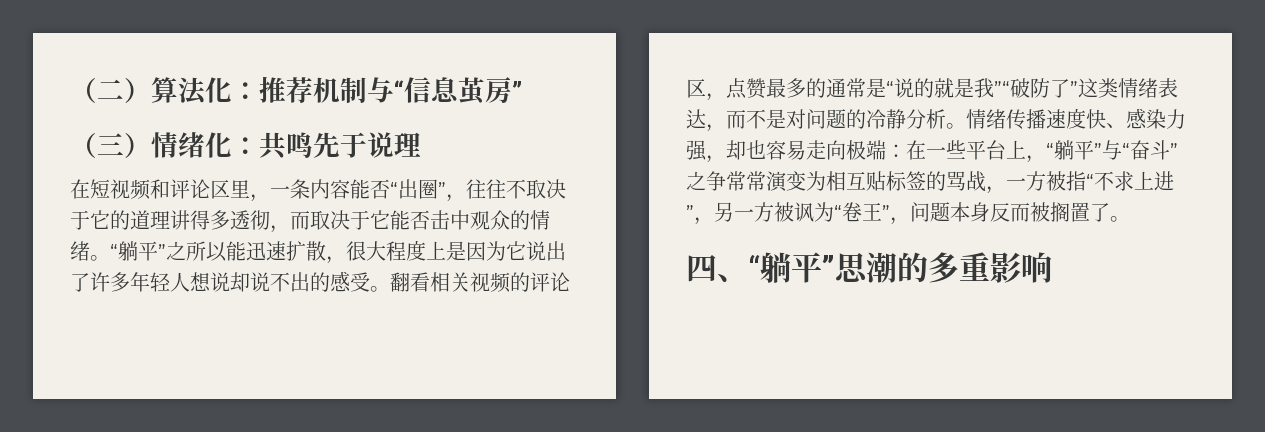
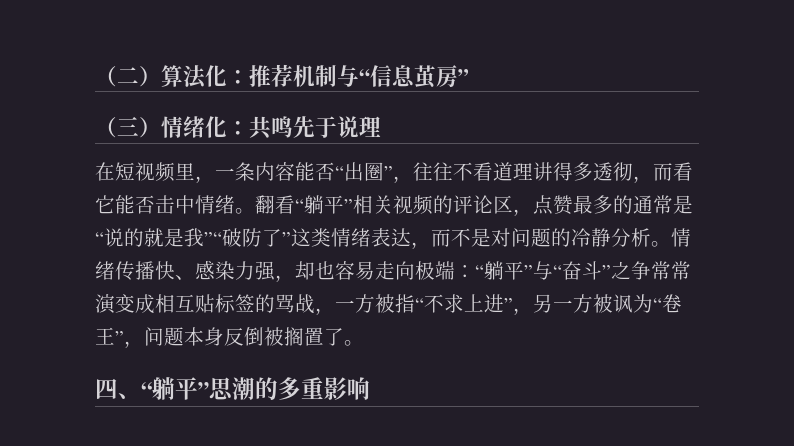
[150,179,230,199] 和评论区 -> (175, 172) none
[526,179,566,199] [70,210,130,230] 取决于它的 -> [473,162,493,181] 看
[310,210,370,230] 取决于 -> [673,162,693,181] 看
[470,210,550,230] [70,240,566,264] [70,271,430,292] 观众的情绪。“躺平”之所以能迅速扩散，很大程度上是因为它说出了许多年轻人想说却说不出的感受。翻看 -> [195,195,353,214] 情绪。翻看“躺平”
[1046,108,1086,129] 速度 -> (155, 270) none
[906,140,1046,163] 在一些平台上， -> (475, 271) none
[806,171,826,191] 为 -> [135,294,155,314] 成
[1010,203,1030,222] 而 -> [244,327,264,346] 倒

